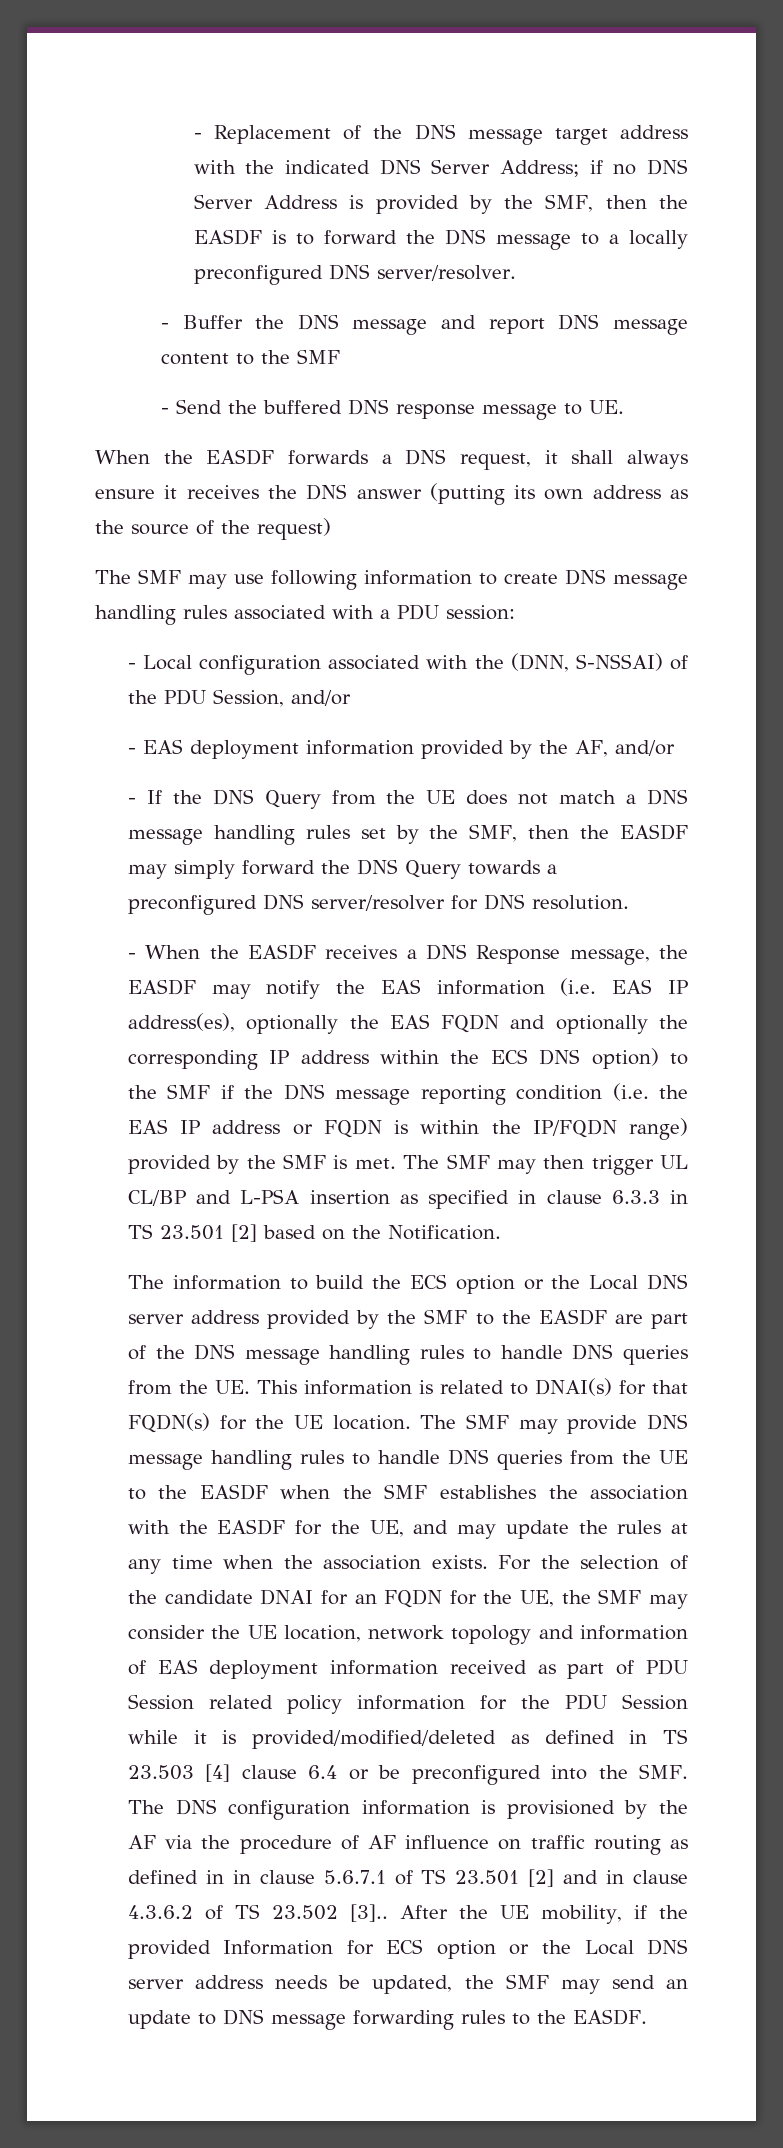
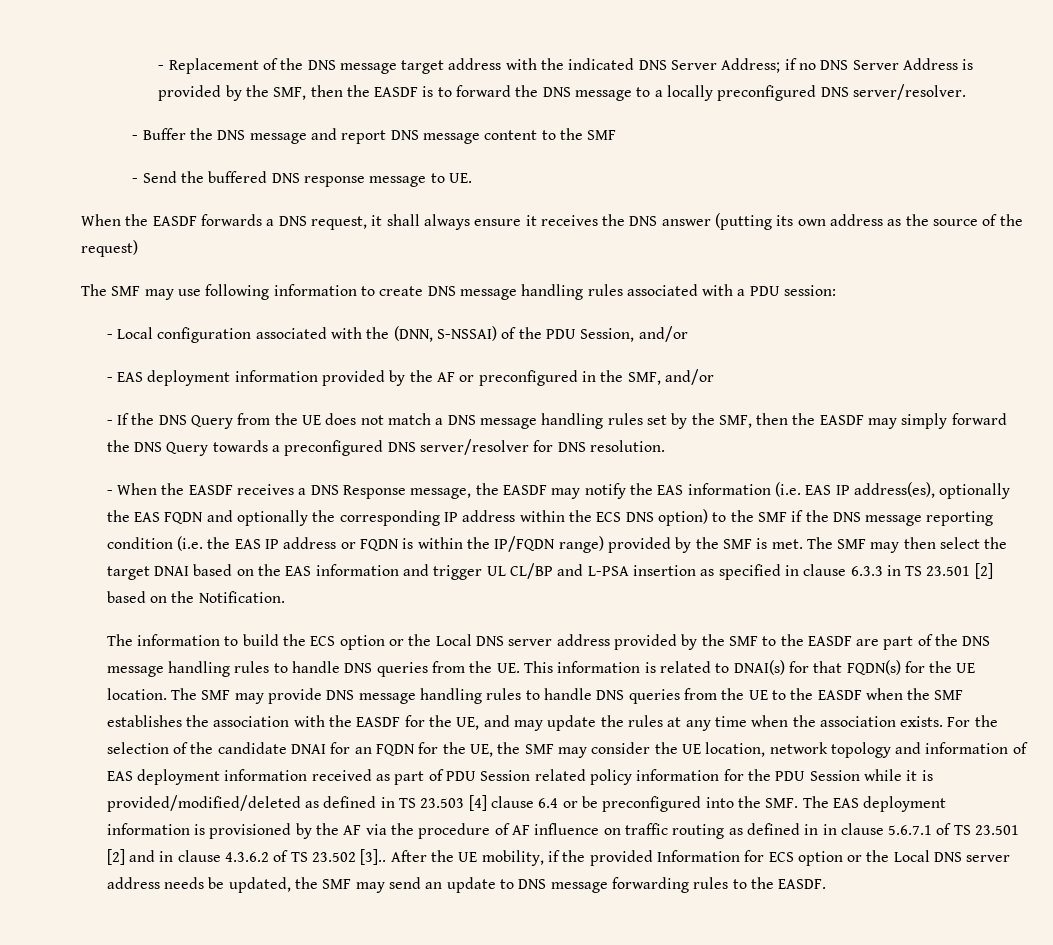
[574,740,608,757] AF, -> [436,370,661,386] AF or preconfigured in the SMF,
(585, 1162) none -> [940,537,1008,549] [106,564,429,580] select the target DNAI based on the EAS information and
[175,1799,351,1820] DNS configuration -> [832,796,947,812] EAS deployment

